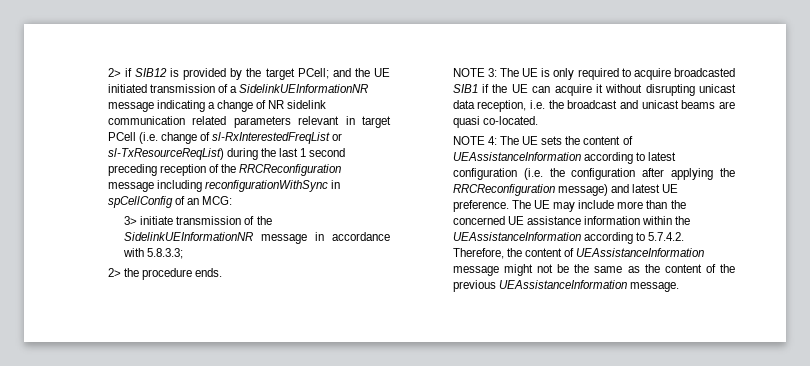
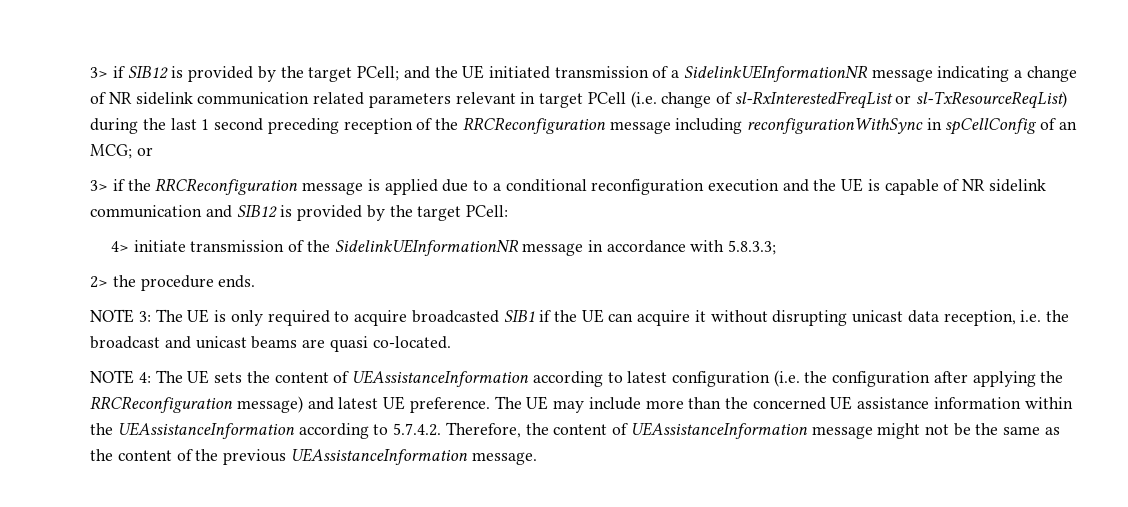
[107,68,121,77] 2> -> [90,67,109,78] 3>
[202,196,233,205] [124,216,138,225] MCG: // 3> -> [90,144,153,159] [90,178,1046,195] [90,205,509,221] [110,241,129,252] MCG; or // 3> if the RRCReconfiguration message is applied due to a conditional reconfiguration execution and the UE is capable of NR sidelink communication and SIB12 is provided by the target PCell: // 4>

